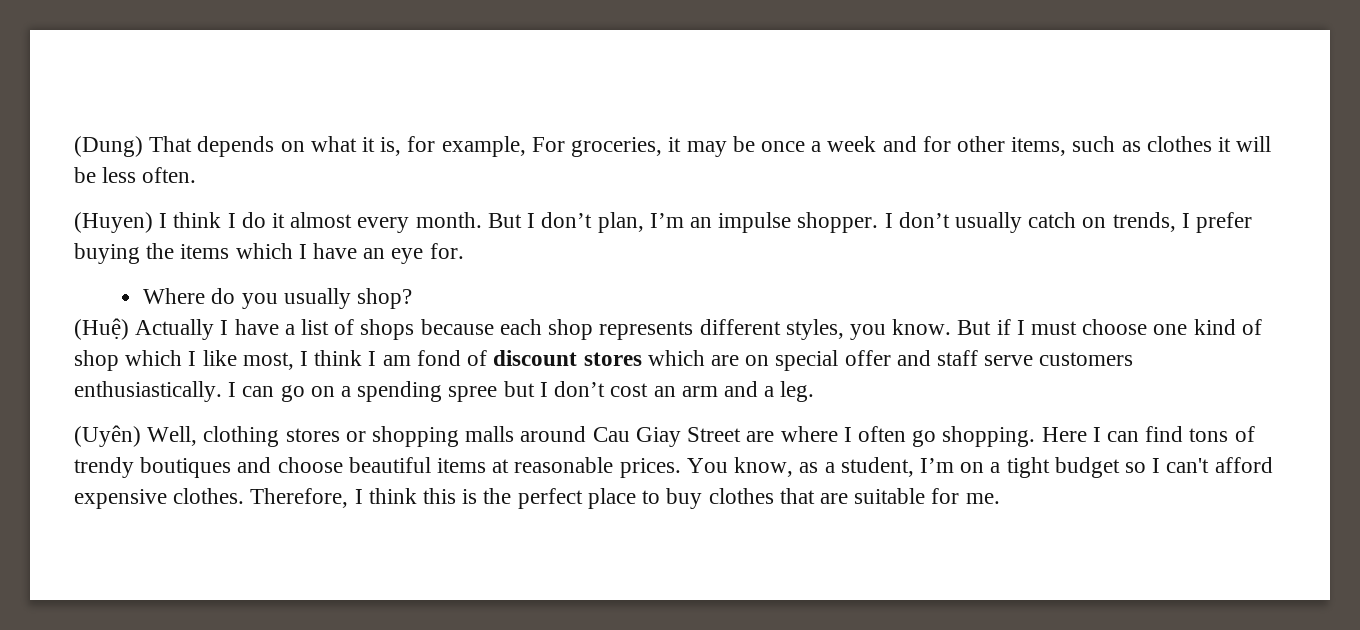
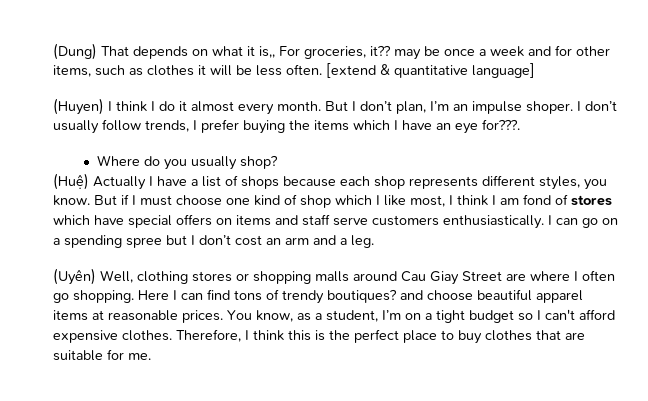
[380,136,526,157] is, for example, -> [259,46,275,58] is,,
[668,137,682,152] it -> [370,45,391,56] it??
(197, 175) none -> [326,63,535,78] [extend & quantitative language]
[797,212,879,233] shopper. -> [526,101,573,114] shoper.
[1028,212,1107,228] catch on -> [102,119,141,131] follow
[429,243,464,259] for. -> [482,119,520,130] for???.
[493,350,578,366] discount -> (568, 199) none
[710,350,891,371] are on special offer -> [94,214,271,228] have special offers on items
[140,457,232,478] boutiques -> [327,289,397,303] boutiques?
(431, 465) none -> [536,290,583,303] apparel

